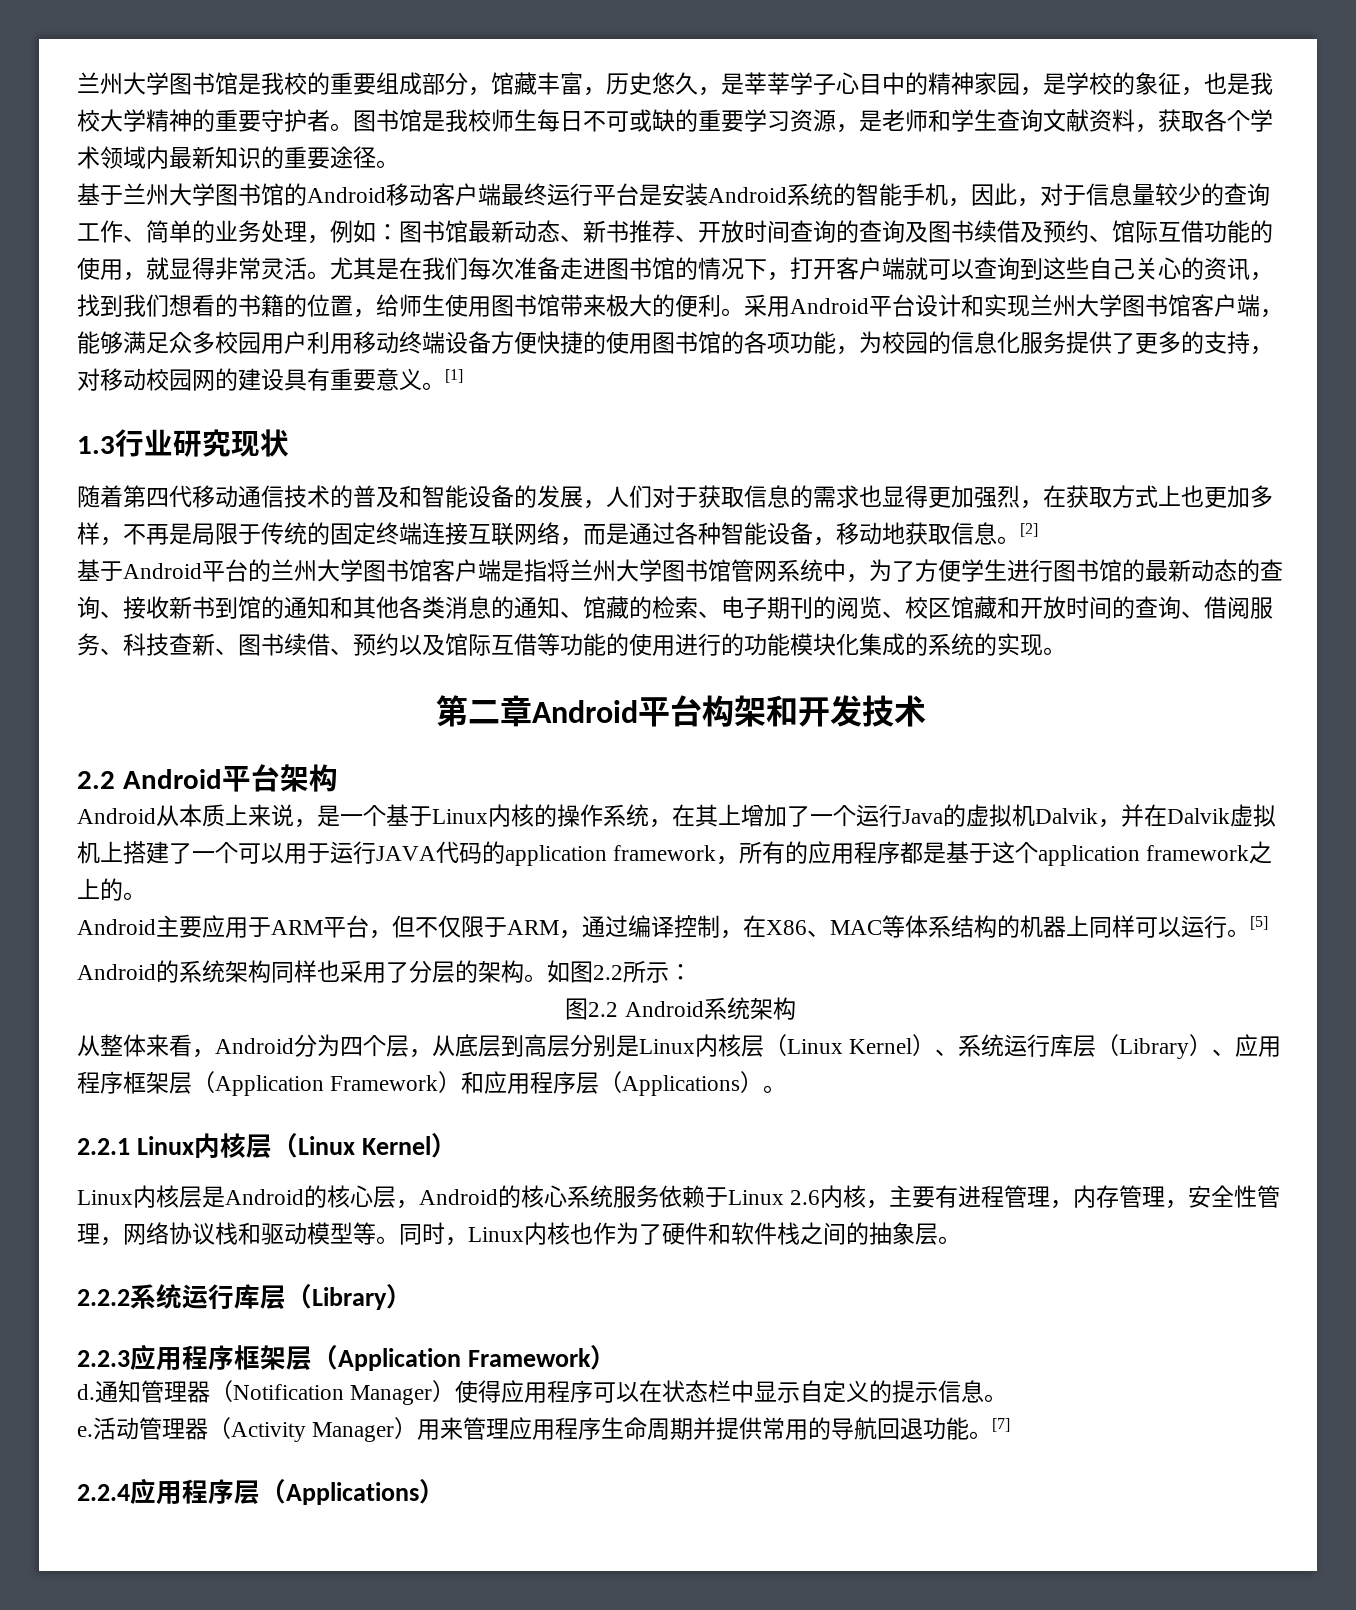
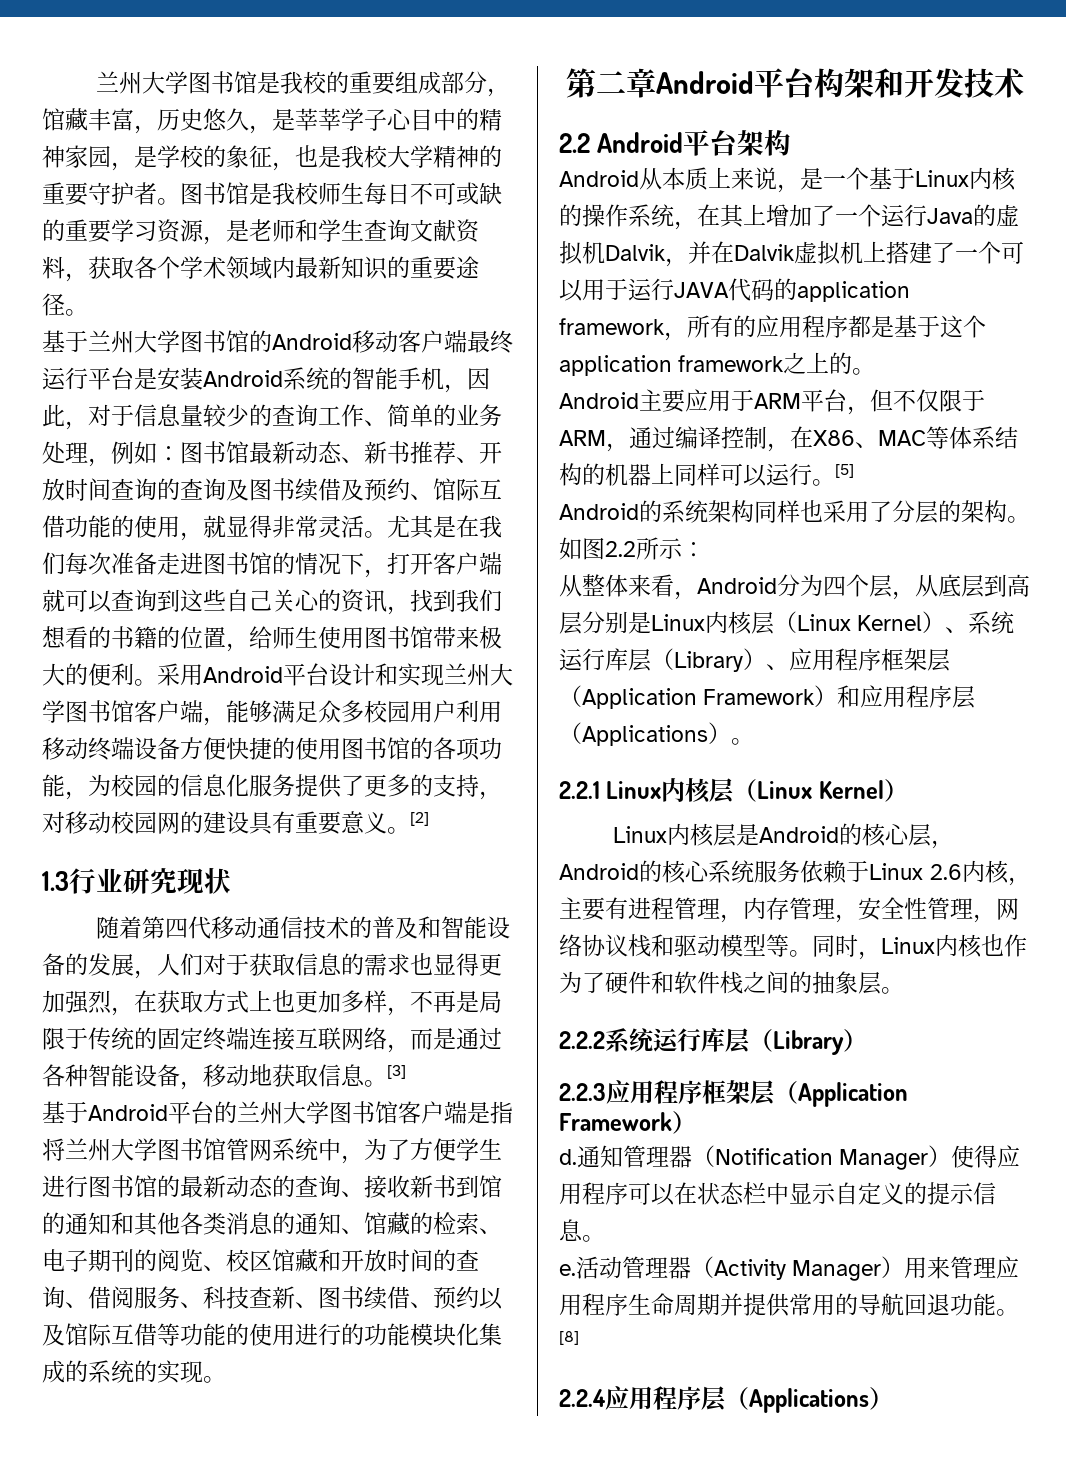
[445,369,463,383] [1] -> [410,812,429,826] [2]
[1020,523,1038,537] [2] -> [387,1065,406,1079] [3]
[565,997,796,1020] // 图2.2 Android系统架构 -> (705, 549) none
[992,1418,1011,1432] [7] -> [559,1331,579,1345] [8]

